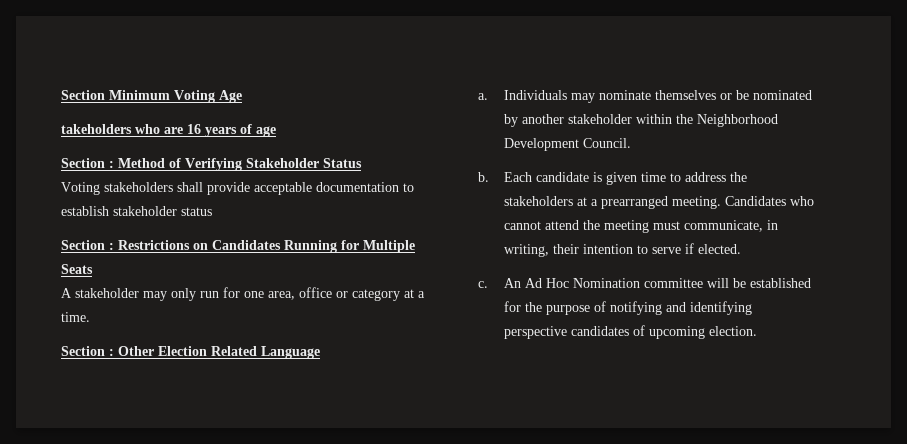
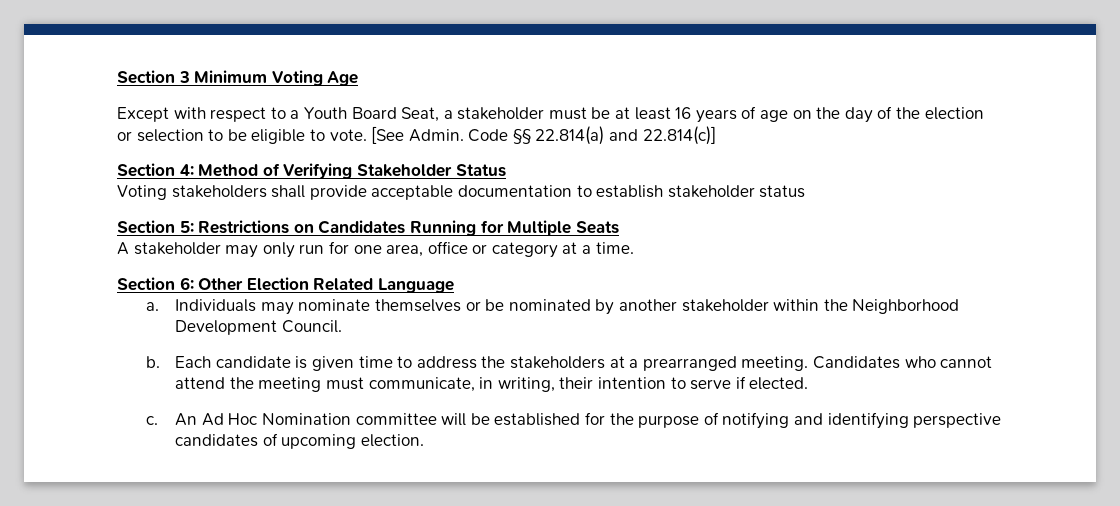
[61,90,105,100] Section -> [117,70,190,84] Section 3
[61,124,276,137] [61,158,114,168] takeholders who are 16 years of age // Section : -> [117,106,984,123] [117,126,716,145] [117,163,194,177] Except with respect to a Youth Board Seat, a stakeholder must be at least 16 years of age on the day of the election or selection to be eligible to vote. [See Admin. Code §§ 22.814(a) and 22.814(c)] // Section 4:
[109,243,114,250] : -> [179,221,194,233] 5:
[109,349,114,356] : -> [179,277,194,290] 6:

